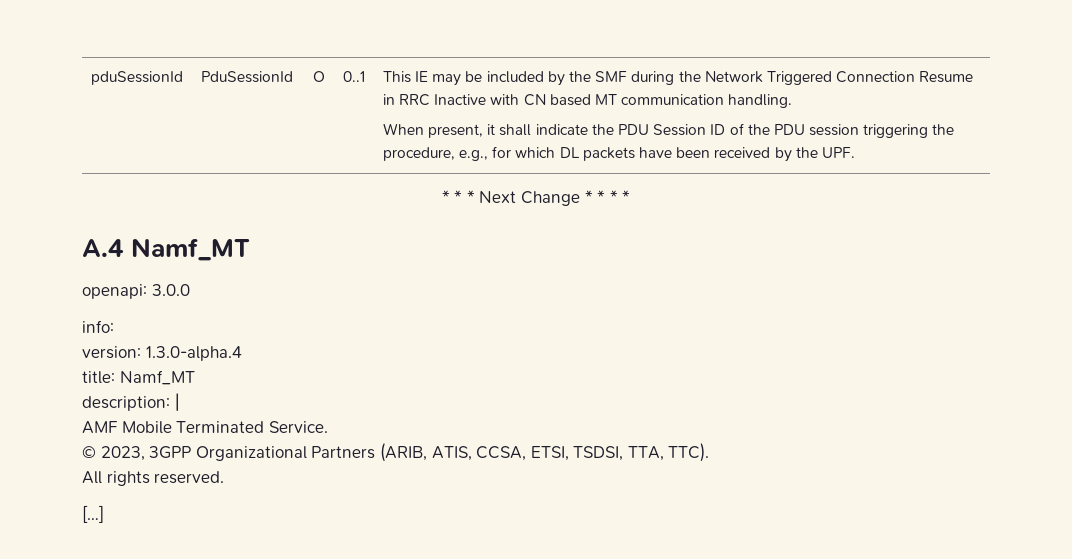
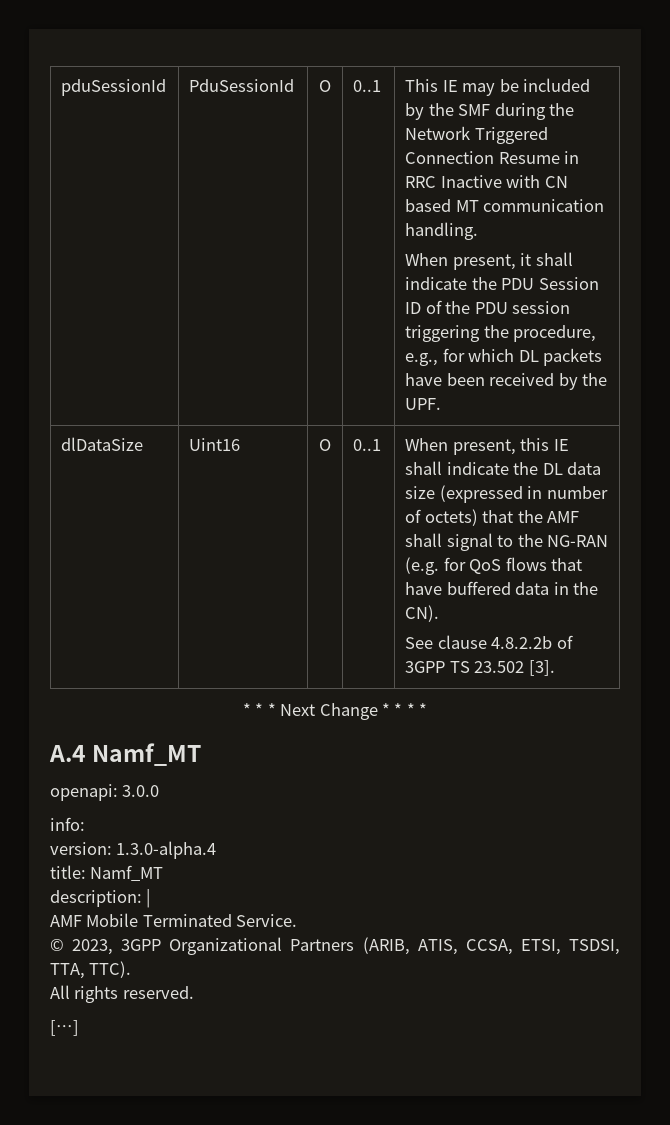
(855, 152) none -> [61,437,144,451] [189,438,241,451] [319,439,331,451] [353,439,382,451] [405,438,569,455] [405,461,602,475] [405,485,608,503] [405,509,580,526] [405,533,609,551] [405,557,583,575] [405,581,599,595] [405,605,440,622] [405,635,573,649] [405,660,555,676] // dlDataSize | Uint16 | O | 0..1 | When present, this IE shall indicate the DL data size (expressed in number of octets) that the AMF shall signal to the NG-RAN (e.g. for QoS flows that have buffered data in the CN). // See clause 4.8.2.2b of 3GPP TS 23.502 [3].

